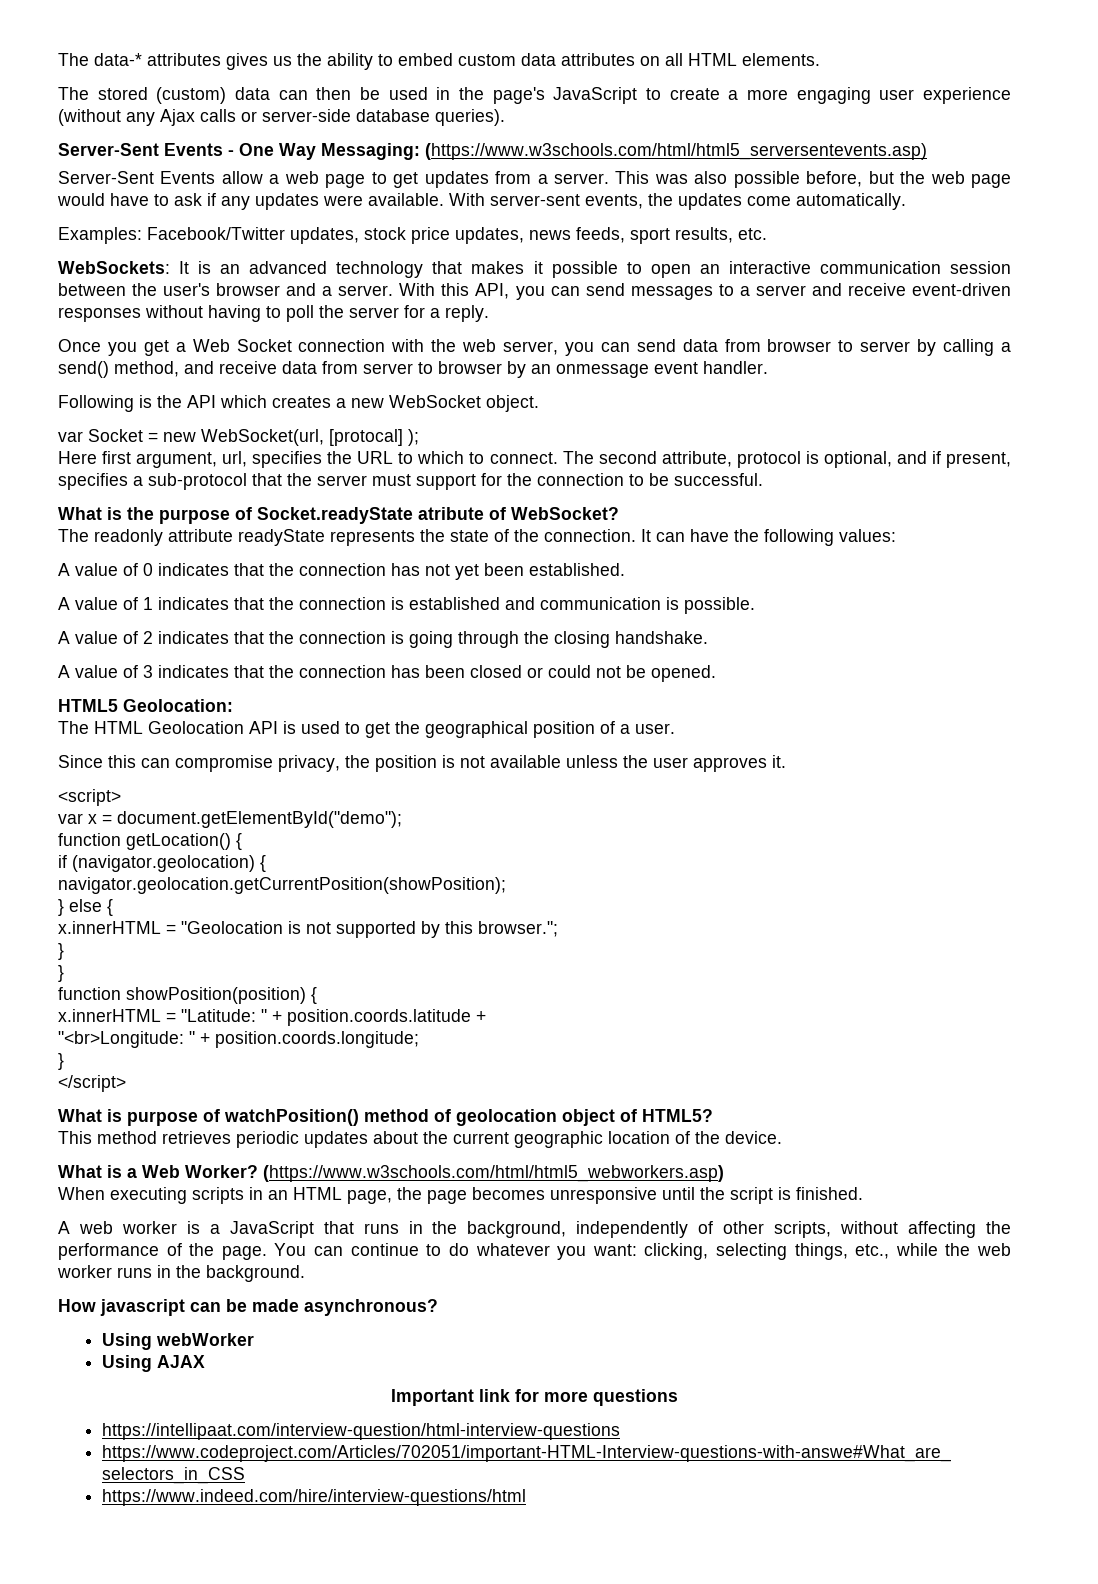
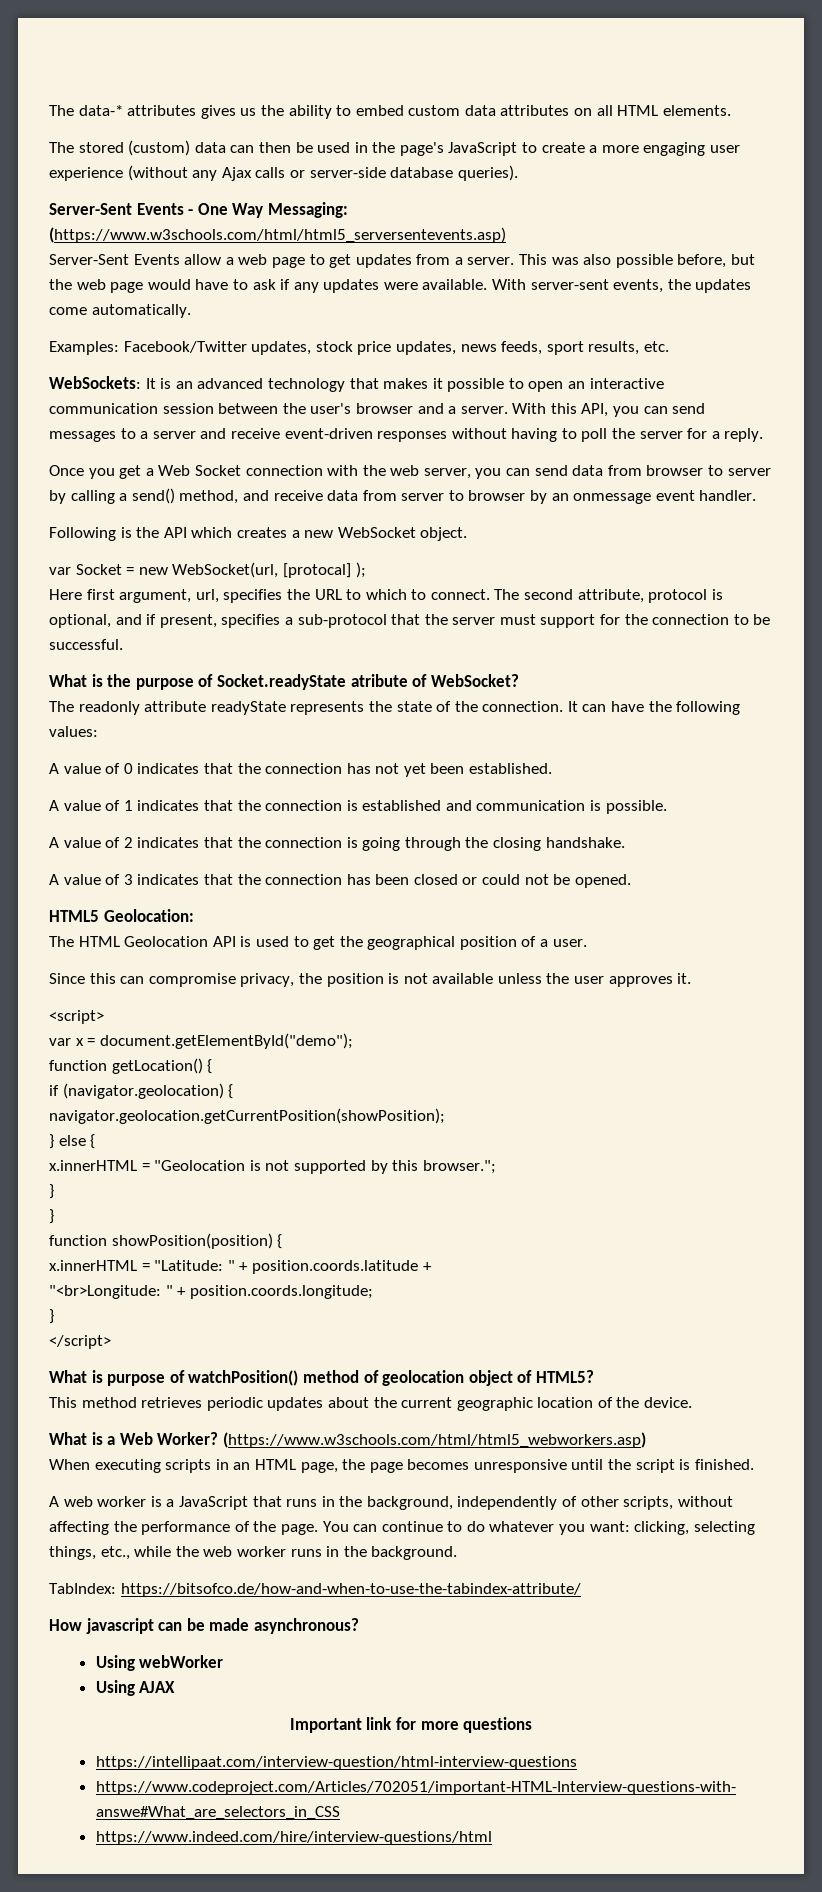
(305, 1273) none -> [49,1583,581,1597] // TabIndex: https://bitsofco.de/how-and-when-to-use-the-tabindex-attribute/

